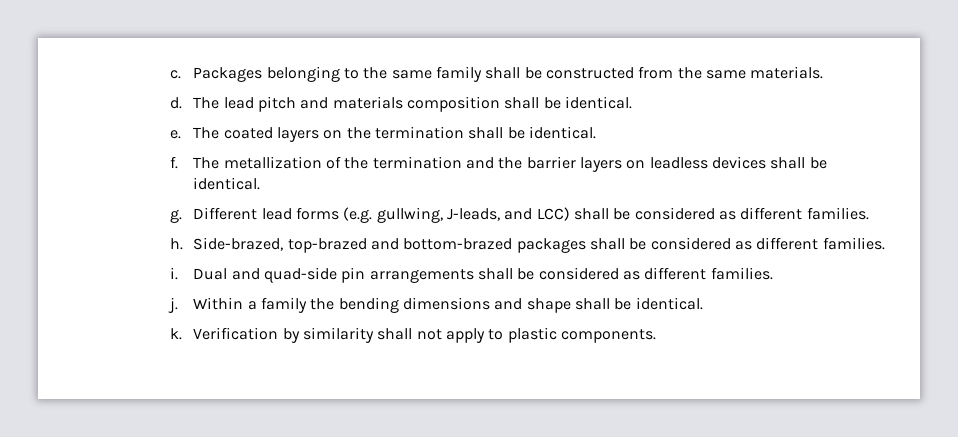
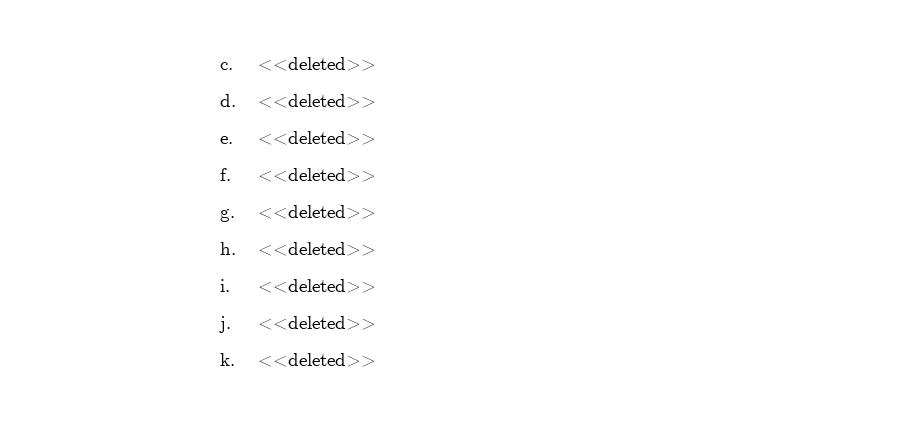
[193,66,824,82] [169,96,632,112] [169,126,596,142] [169,156,827,172] [193,177,261,190] [169,207,869,223] [169,237,885,253] [169,267,773,283] [167,297,703,313] [169,327,656,343] Packages belonging to the same family shall be constructed from the same materials. // d. The lead pitch and materials composition shall be identical. // e. The coated layers on the termination shall be identical. // f. The metallization of the termination and the barrier layers on leadless devices shall be identical. // g. Different lead forms (e.g. gullwing, J-leads, and LCC) shall be considered as different families. // h. Side-brazed, top-brazed and bottom-brazed packages shall be considered as different families. // i. Dual and quad-side pin arrangements shall be considered as different families. // j. Within a family the bending dimensions and shape shall be identical. // k. Verification by similarity shall not apply to plastic components. -> [257,57,376,71] [220,94,376,108] [220,131,376,145] [220,168,376,182] [220,205,376,222] [220,242,376,256] [220,279,376,293] [219,316,376,333] [220,353,376,367] <<deleted>> // d. <<deleted>> // e. <<deleted>> // f. <<deleted>> // g. <<deleted>> // h. <<deleted>> // i. <<deleted>> // j. <<deleted>> // k. <<deleted>>

